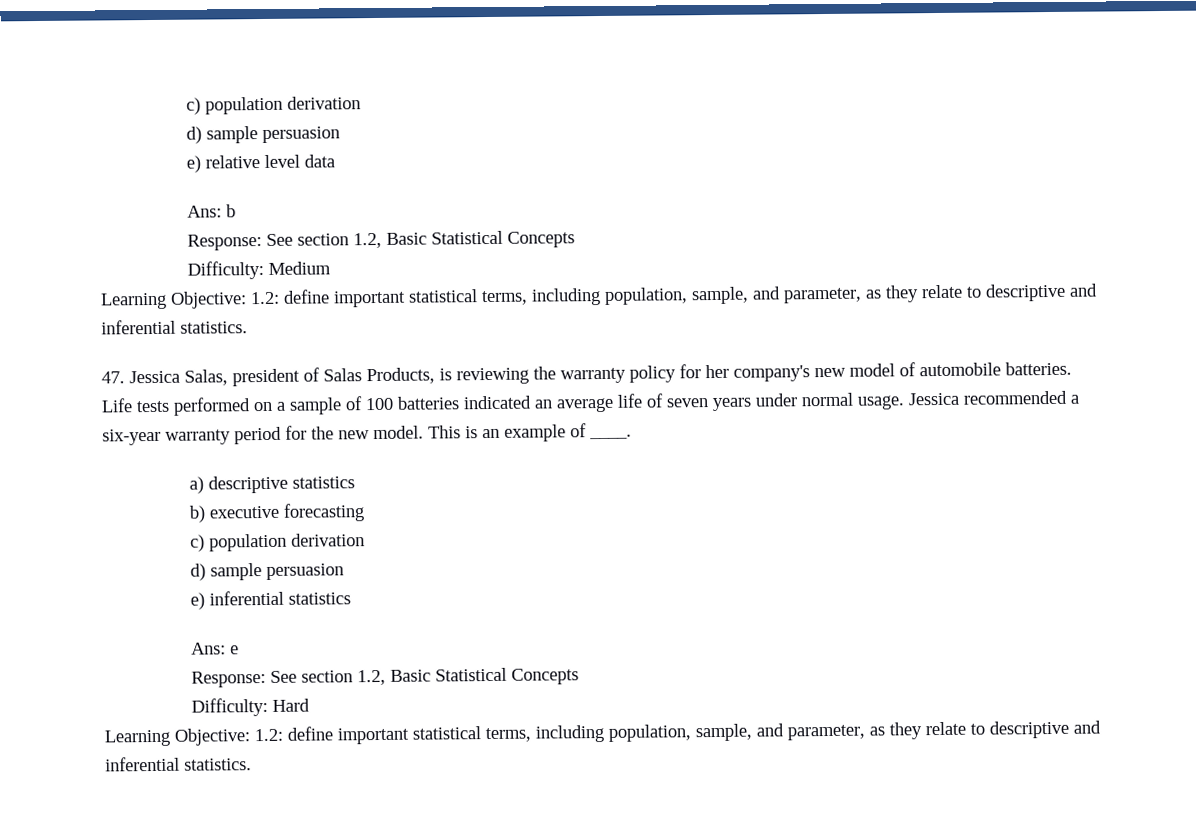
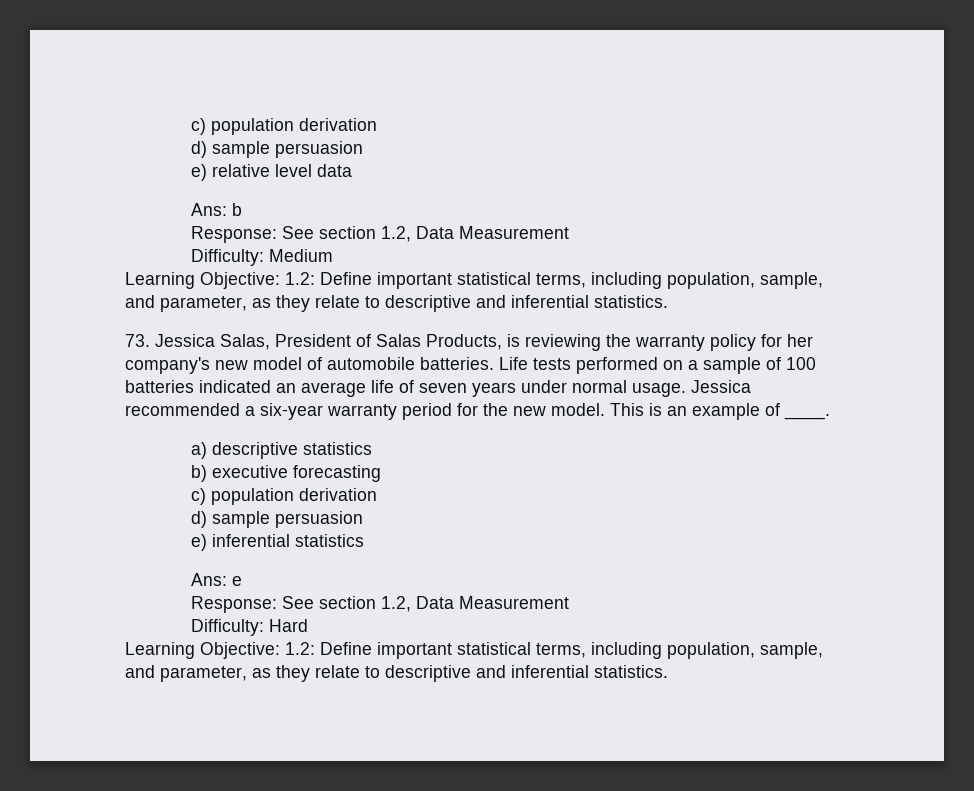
[386,230,576,248] Basic Statistical Concepts -> [415,226,569,239] Data Measurement
[283,289,330,304] define -> [320,272,372,285] Define
[101,371,125,384] 47. -> [125,334,150,347] 73.
[232,368,300,387] president -> [275,334,351,347] President
[390,667,580,685] Basic Statistical Concepts -> [415,596,569,609] Data Measurement
[287,726,333,741] define -> [320,642,372,655] Define

